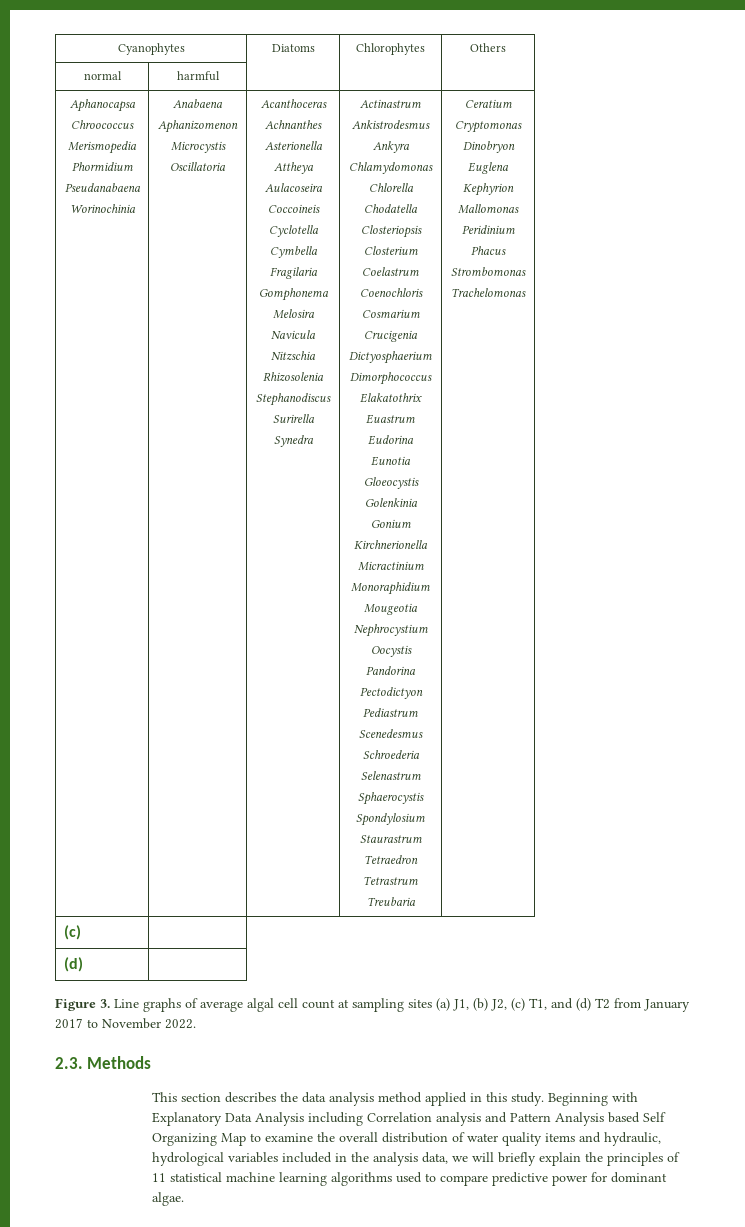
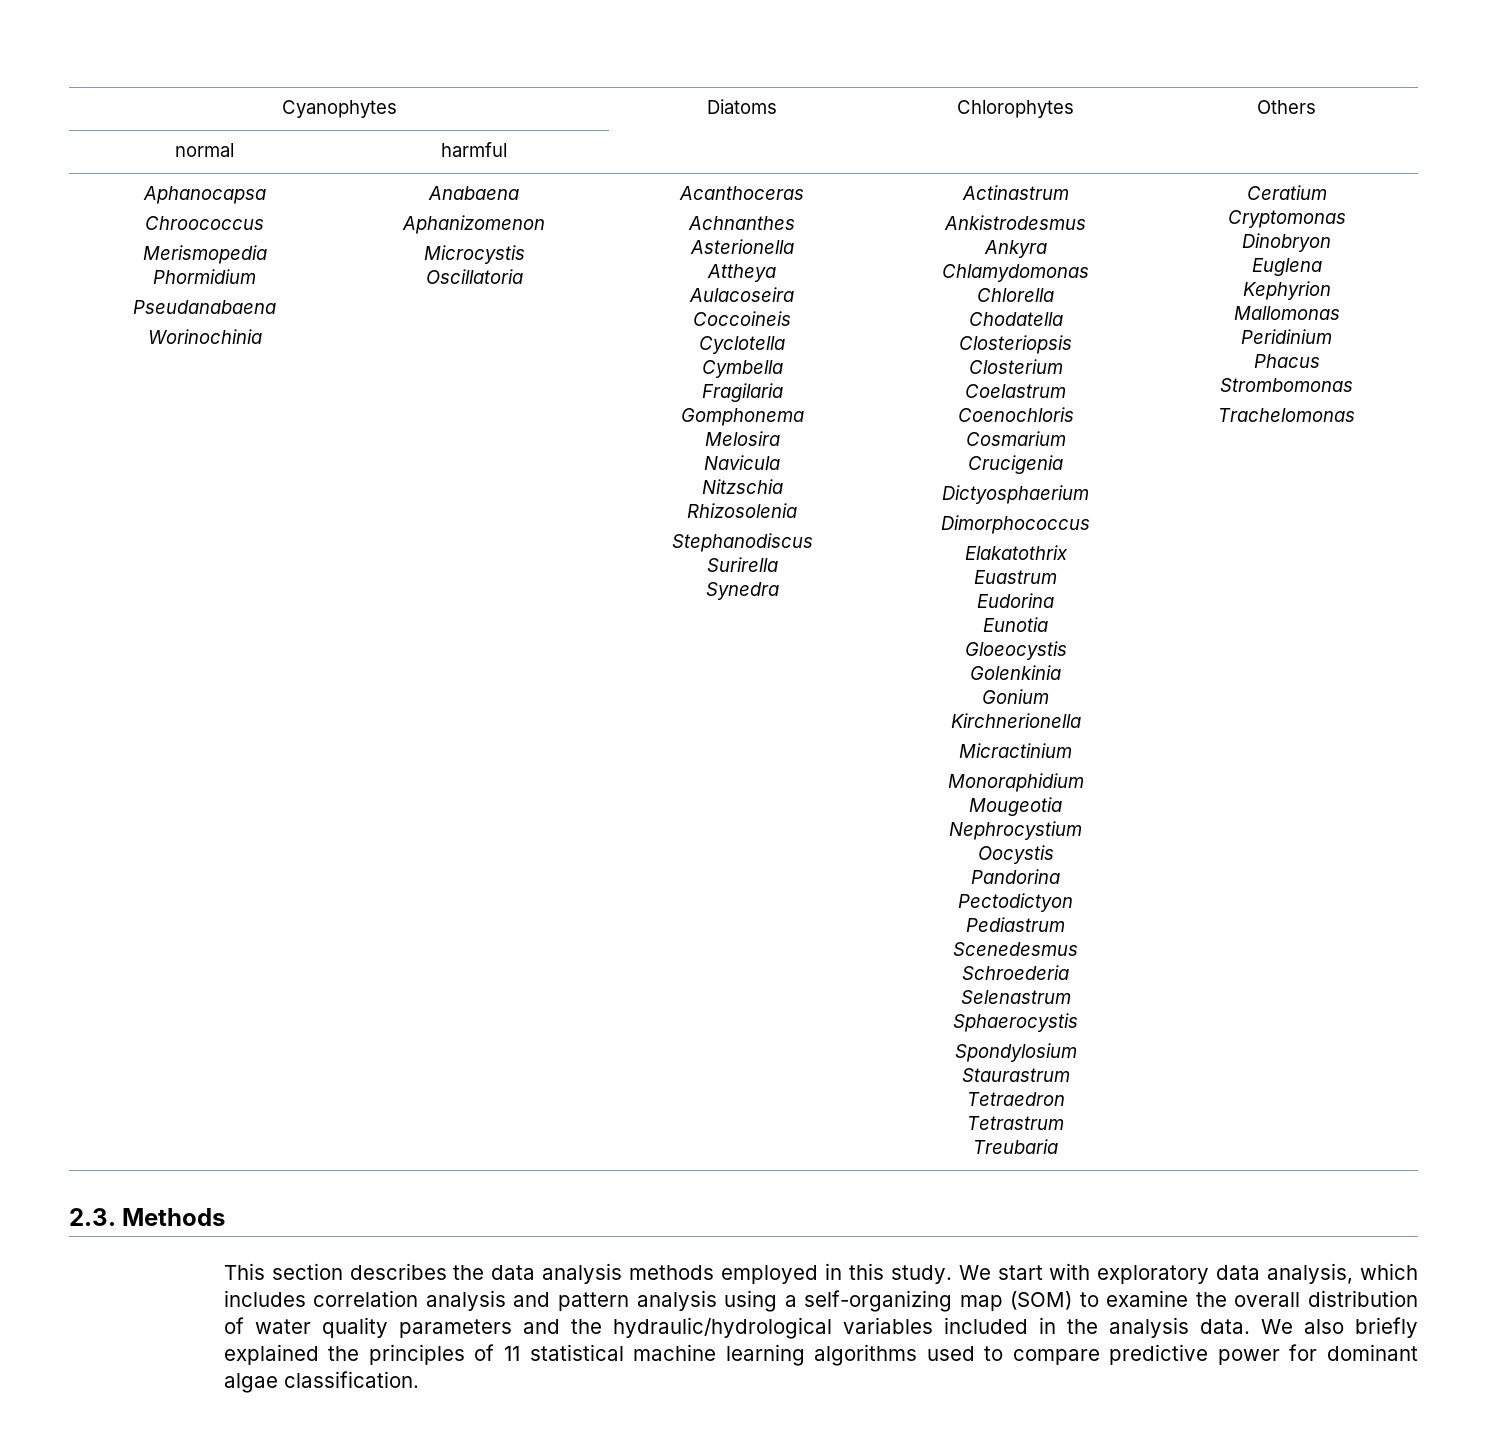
[63,925,81,940] [63,957,83,972] [55,998,690,1012] [55,1018,196,1029] // (c) | // (d) | // Figure 3. Line graphs of average algal cell count at sampling sites (a) J1, (b) J2, (c) T1, and (d) T2 from January 2017 to November 2022. -> (1355, 415) none
[378,1092,468,1106] method applied -> [629,1265,819,1284] methods employed
[548,1092,639,1106] [152,1112,667,1126] [152,1133,247,1146] Beginning with Explanatory Data Analysis including Correlation analysis and Pattern Analysis based Self Organizing Map -> [958,1263,1419,1284] [223,1290,1073,1312] We start with exploratory data analysis, which includes correlation analysis and pattern analysis using a self-organizing map (SOM)
[545,1132,662,1146] [152,1152,225,1166] items and hydraulic, hydrological -> [398,1317,832,1339] parameters and the hydraulic/hydrological
[422,1152,582,1166] data, we will briefly explain -> [1199,1317,1418,1338] [223,1344,319,1365] data. We also briefly explained
[152,1192,185,1206] algae. -> [223,1371,419,1393] algae classification.

